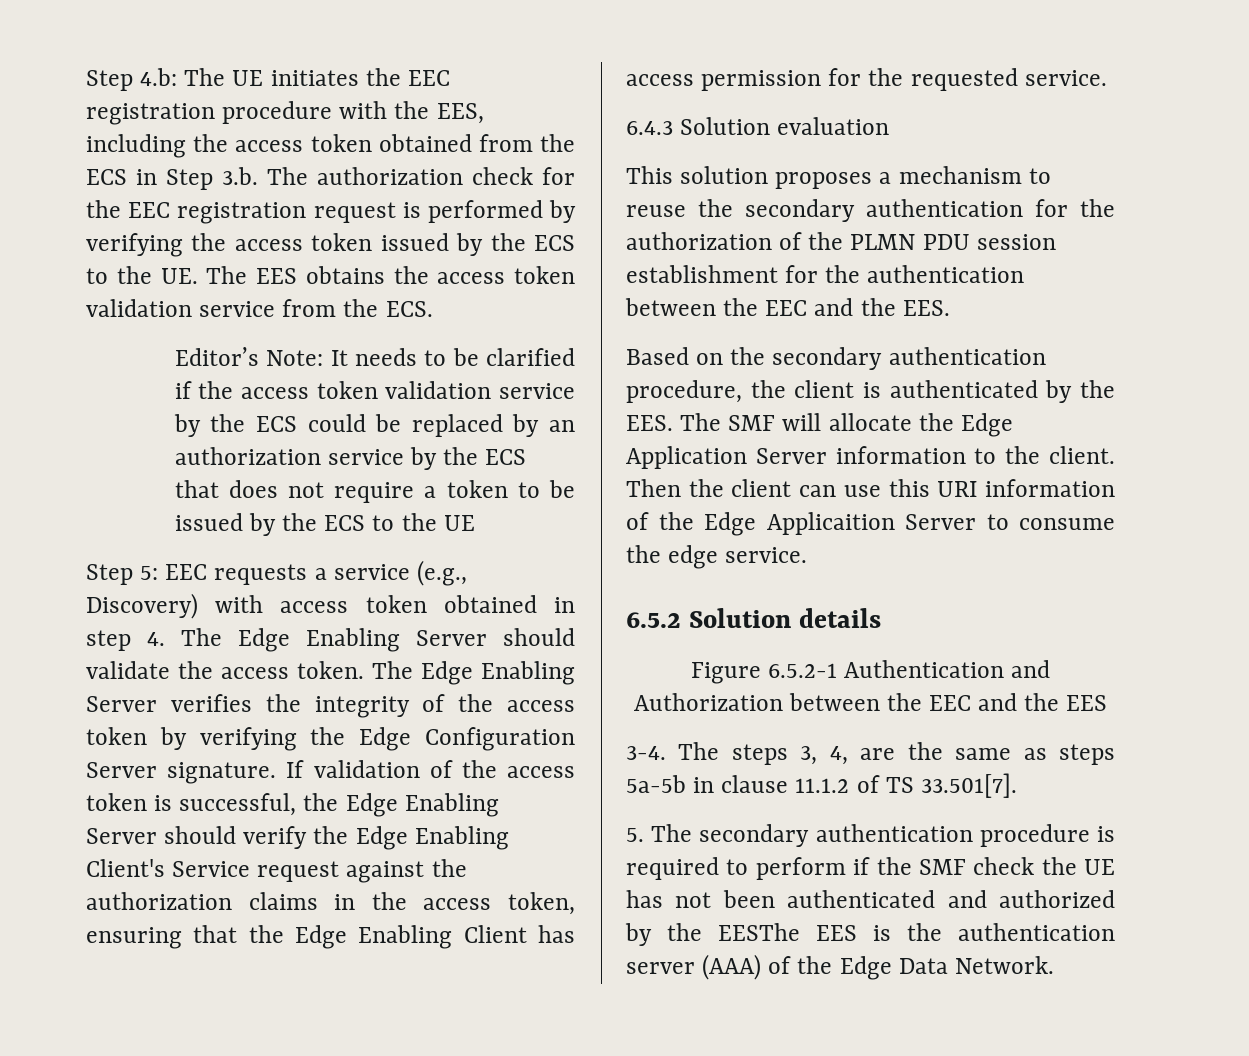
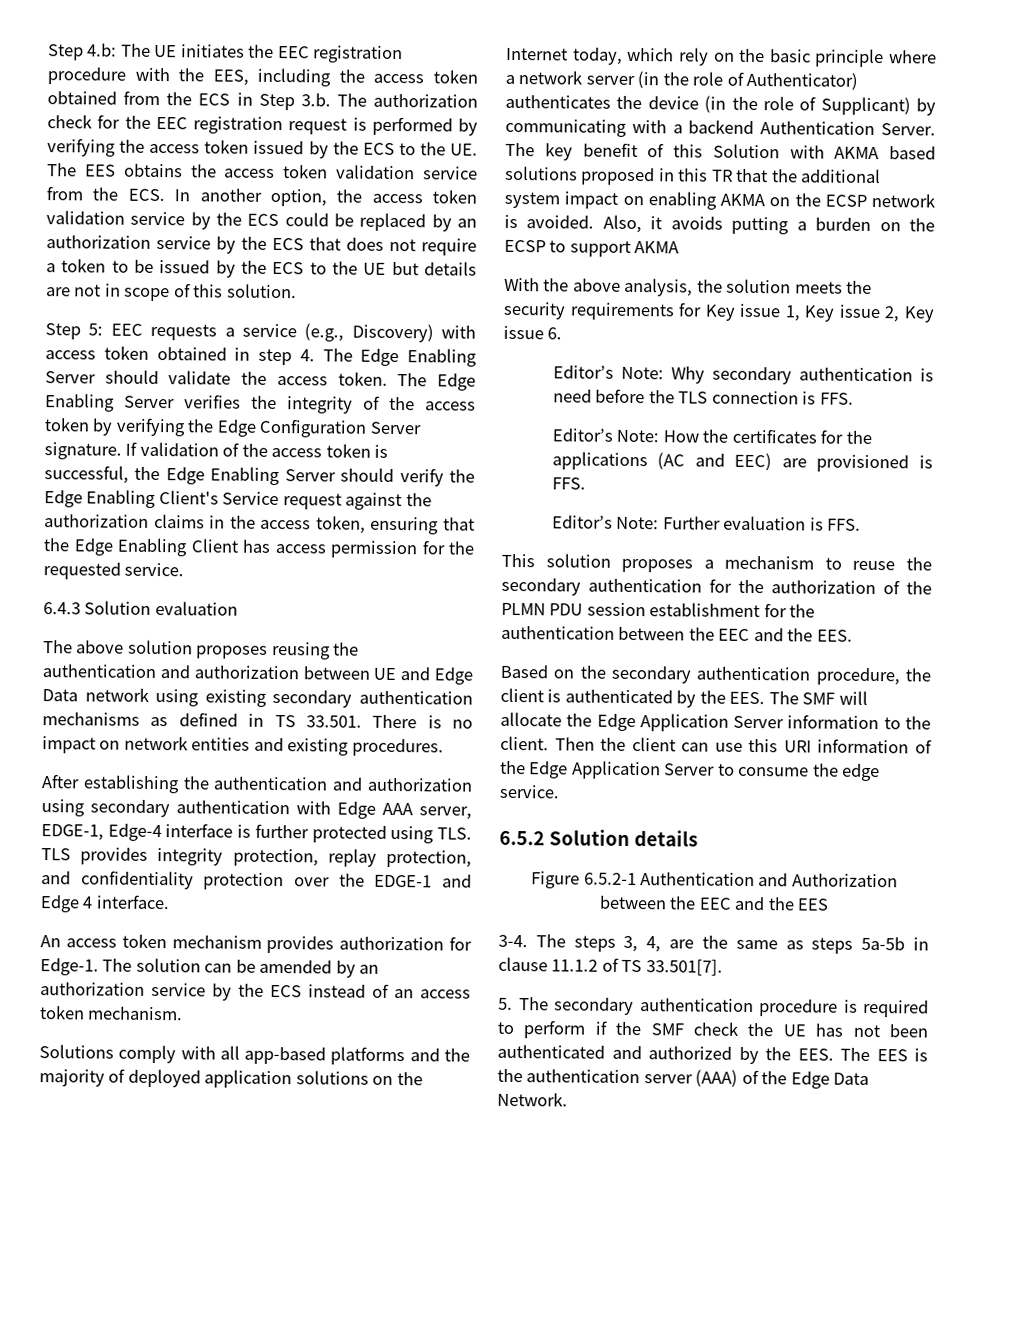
[174,347,575,366] [174,381,192,399] // Editor’s Note: It needs to be clarified if -> [174,188,327,207] In another option,
(475, 523) none -> [391,261,477,276] [46,283,297,302] but details are not in scope of this solution.
(890, 126) none -> [43,639,360,660] [42,664,473,685] [42,687,473,708] [42,712,473,729] [42,735,444,757] [41,774,474,794] [41,799,472,820] [41,823,473,844] [41,847,472,868] [41,870,473,891] [40,894,170,913] [40,933,472,954] [40,957,380,978] [40,982,471,1001] [39,1005,184,1021] [39,1044,470,1066] [39,1068,423,1089] [506,47,937,68] [505,70,859,90] [505,94,936,116] [505,118,936,137] [505,142,936,161] [505,165,882,186] [504,191,935,210] [504,214,936,235] [504,239,680,257] [504,277,873,297] [503,301,934,323] [503,325,563,340] [552,365,934,385] [552,388,854,405] [551,428,872,444] [551,451,933,473] [551,477,586,490] [551,515,862,531] // The above solution proposes reusing the authentication and authorization between UE and Edge Data network using existing secondary authentication mechanisms as defined in TS 33.501. There is no impact on network entities and existing procedures. // After establishing the authentication and authorization using secondary authentication with Edge AAA server, EDGE-1, Edge-4 interface is further protected using TLS. TLS provides integrity protection, replay protection, and confidentiality protection over the EDGE-1 and Edge 4 interface. // An access token mechanism provides authorization for Edge-1. The solution can be amended by an authorization service by the ECS instead of an access token mechanism. // Solutions comply with all app-based platforms and the majority of deployed application solutions on the Internet today, which rely on the basic principle where a network server (in the role of Authenticator) authenticates the device (in the role of Supplicant) by communicating with a backend Authentication Server. The key benefit of this Solution with AKMA based solutions proposed in this TR that the additional system impact on enabling AKMA on the ECSP network is avoided. Also, it avoids putting a burden on the ECSP to support AKMA // With the above analysis, the solution meets the security requirements for Key issue 1, Key issue 2, Key issue 6. // Editor’s Note: Why secondary authentication is need before the TLS connection is FFS. // Editor’s Note: How the certificates for the applications (AC and EEC) are provisioned is FFS. // Editor’s Note: Further evaluation is FFS.
[766,512,895,535] Applicaition -> [571,760,661,780] Application
[718,923,800,941] EESThe -> [797,1047,870,1062] EES. The

